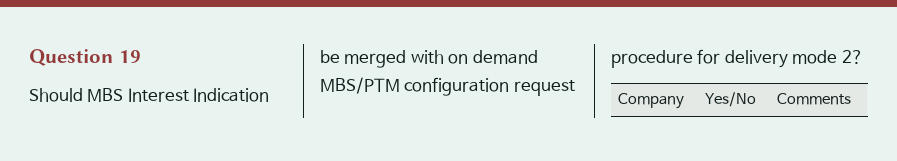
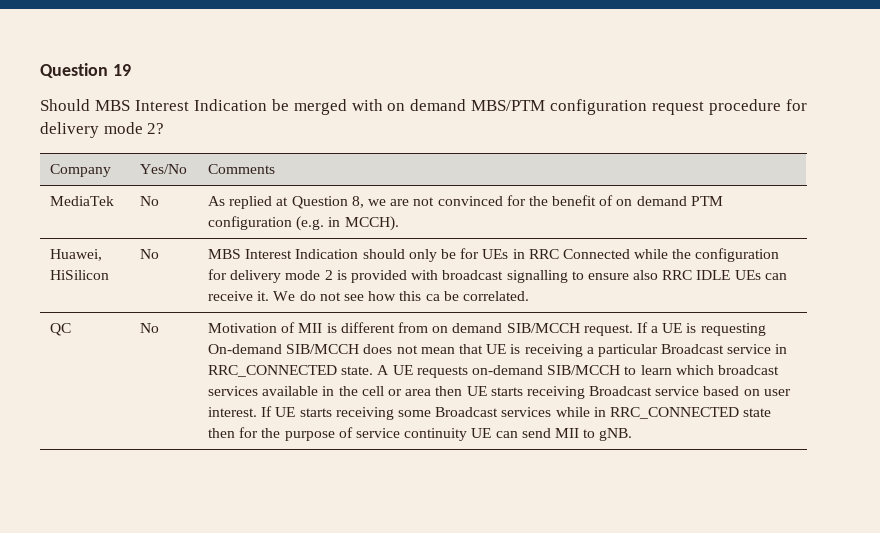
(851, 99) none -> [50,196,115,206] [140,196,160,206] [208,195,723,209] [208,216,399,231] [50,249,103,261] [50,270,110,280] [140,249,160,259] [208,248,780,262] [208,269,787,283] [208,291,529,301] [50,323,72,336] [140,323,160,333] [208,322,766,336] [208,344,788,357] [208,365,779,378] [208,386,791,399] [208,406,772,420] [208,427,633,441] // MediaTek | No | As replied at Question 8, we are not convinced for the benefit of on demand PTM configuration (e.g. in MCCH). // Huawei, HiSilicon | No | MBS Interest Indication should only be for UEs in RRC Connected while the configuration for delivery mode 2 is provided with broadcast signalling to ensure also RRC IDLE UEs can receive it. We do not see how this ca be correlated. // QC | No | Motivation of MII is different from on demand SIB/MCCH request. If a UE is requesting On-demand SIB/MCCH does not mean that UE is receiving a particular Broadcast service in RRC_CONNECTED state. A UE requests on-demand SIB/MCCH to learn which broadcast services available in the cell or area then UE starts receiving Broadcast service based on user interest. If UE starts receiving some Broadcast services while in RRC_CONNECTED state then for the purpose of service continuity UE can send MII to gNB.

